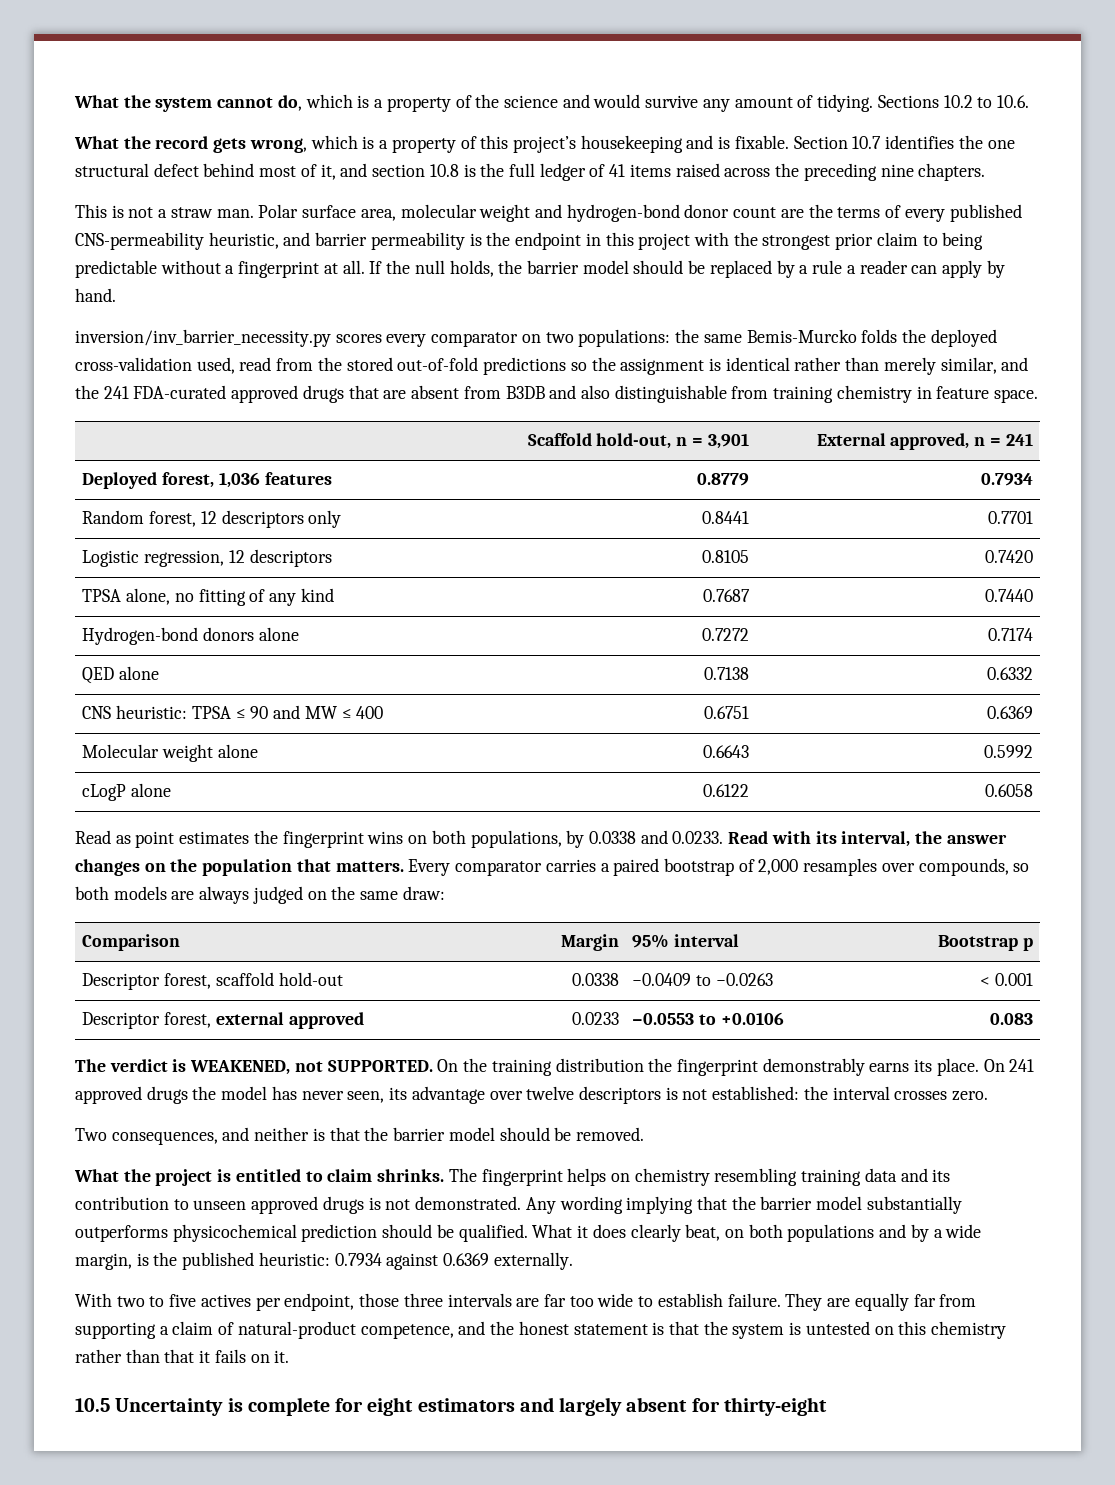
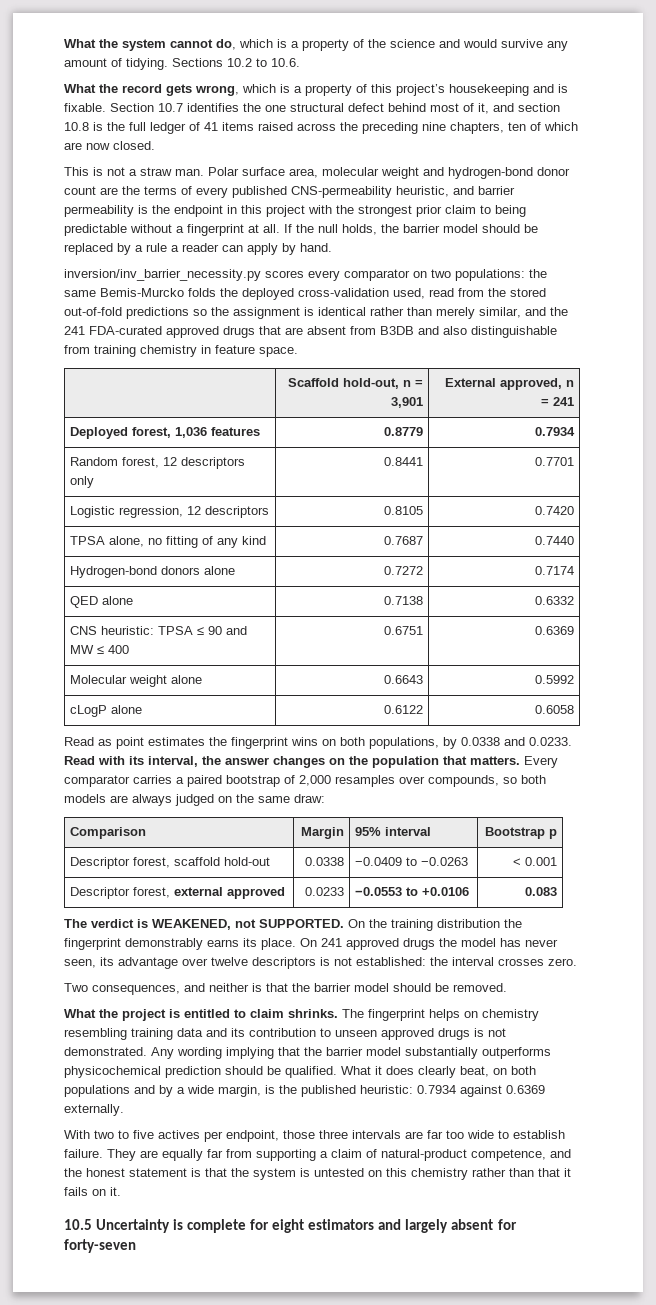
[918,163,986,181] chapters. -> [450,122,578,134] [64,141,155,150] chapters, ten of which are now closed.
[723,1397,827,1416] thirty-eight -> [64,1239,136,1253] forty-seven

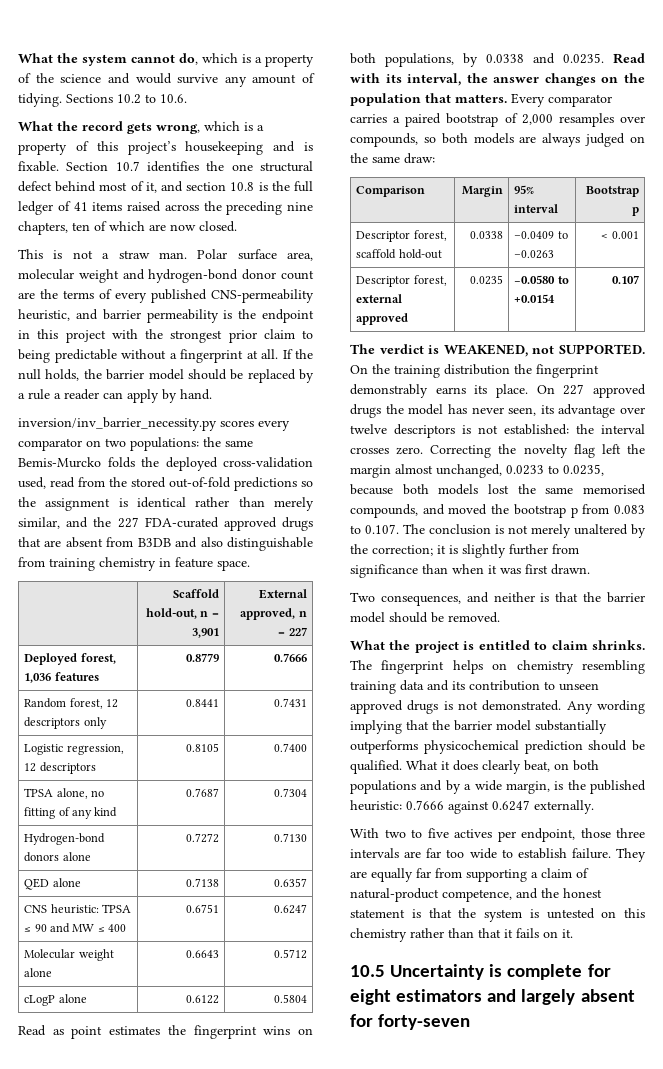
[64,326,85,335] 241 -> [117,517,139,528] 227
[553,397,575,406] 241 -> [288,627,307,636] 227
[535,427,576,436] 0.7934 -> [273,653,307,662] 0.7666
[535,457,575,466] 0.7701 -> [273,698,307,707] 0.7431
[535,506,575,515] 0.7420 -> [273,743,307,752] 0.7400
[535,536,575,545] 0.7440 -> [273,788,307,797] 0.7304
[535,566,575,575] 0.7174 -> [273,833,307,842] 0.7130
[535,596,575,605] 0.6332 -> [273,878,307,887] 0.6357
[535,626,575,635] 0.6369 -> [273,904,307,914] 0.6247
[535,675,575,684] 0.5992 -> [273,949,307,959] 0.5712
[535,705,575,714] 0.6058 -> [273,994,307,1003] 0.5804
[529,737,572,746] 0.0233. -> [563,53,604,64] 0.0235.
[305,887,345,896] [354,887,469,896] [525,887,558,896] 0.0233 | −0.0553 to +0.0106 | 0.083 -> [469,275,503,285] [514,275,569,284] [514,294,556,303] [611,275,639,284] 0.0235 | −0.0580 to +0.0154 | 0.107
[321,938,342,947] 241 -> [563,384,585,395] 227
(577, 962) none -> [430,444,645,458] [350,464,604,478] [350,484,646,495] [350,504,645,518] [350,524,646,538] [350,544,579,558] [350,564,590,578] Correcting the novelty flag left the margin almost unchanged, 0.0233 to 0.0235, because both models lost the same memorised compounds, and moved the bootstrap p from 0.083 to 0.107. The conclusion is not merely unaltered by the correction; it is slightly further from significance than when it was first drawn.
[417,1085,545,1097] 0.7934 against 0.6369 -> [406,800,530,814] 0.7666 against 0.6247

